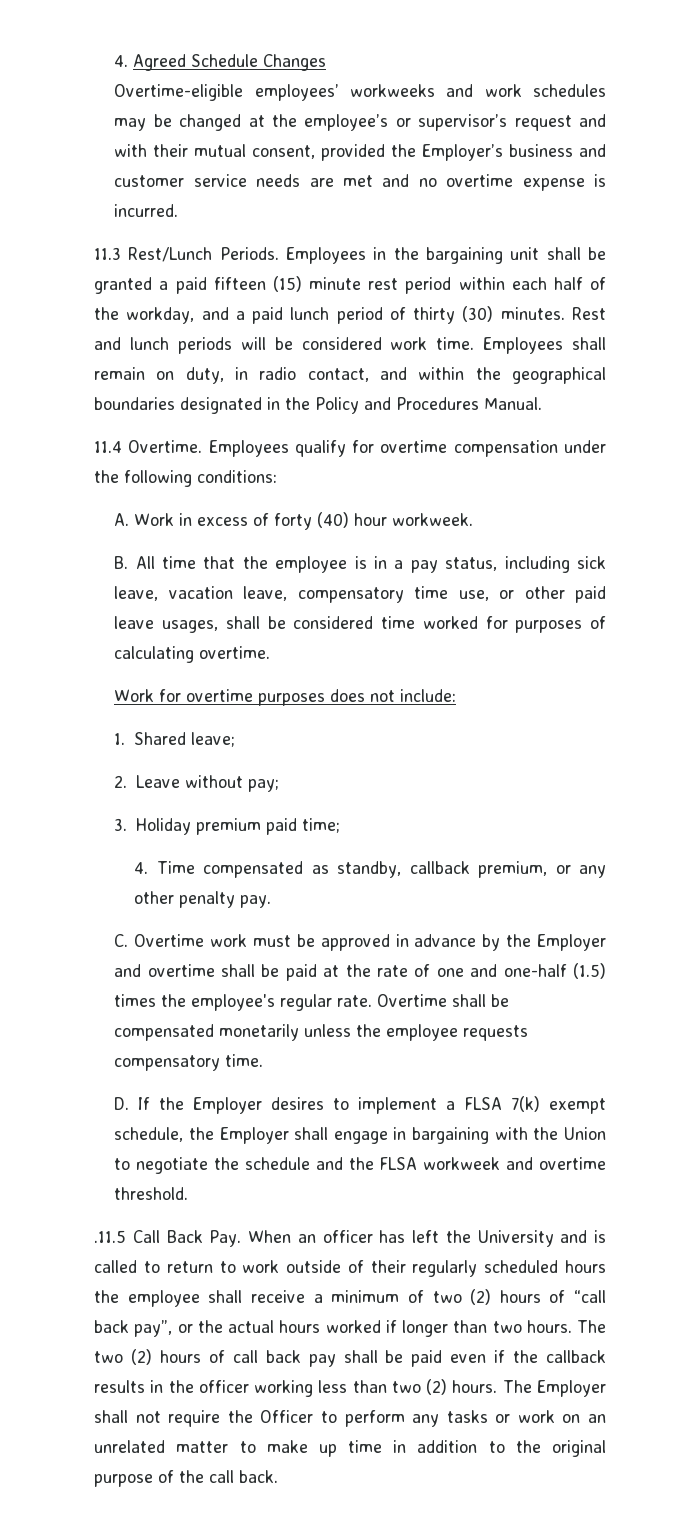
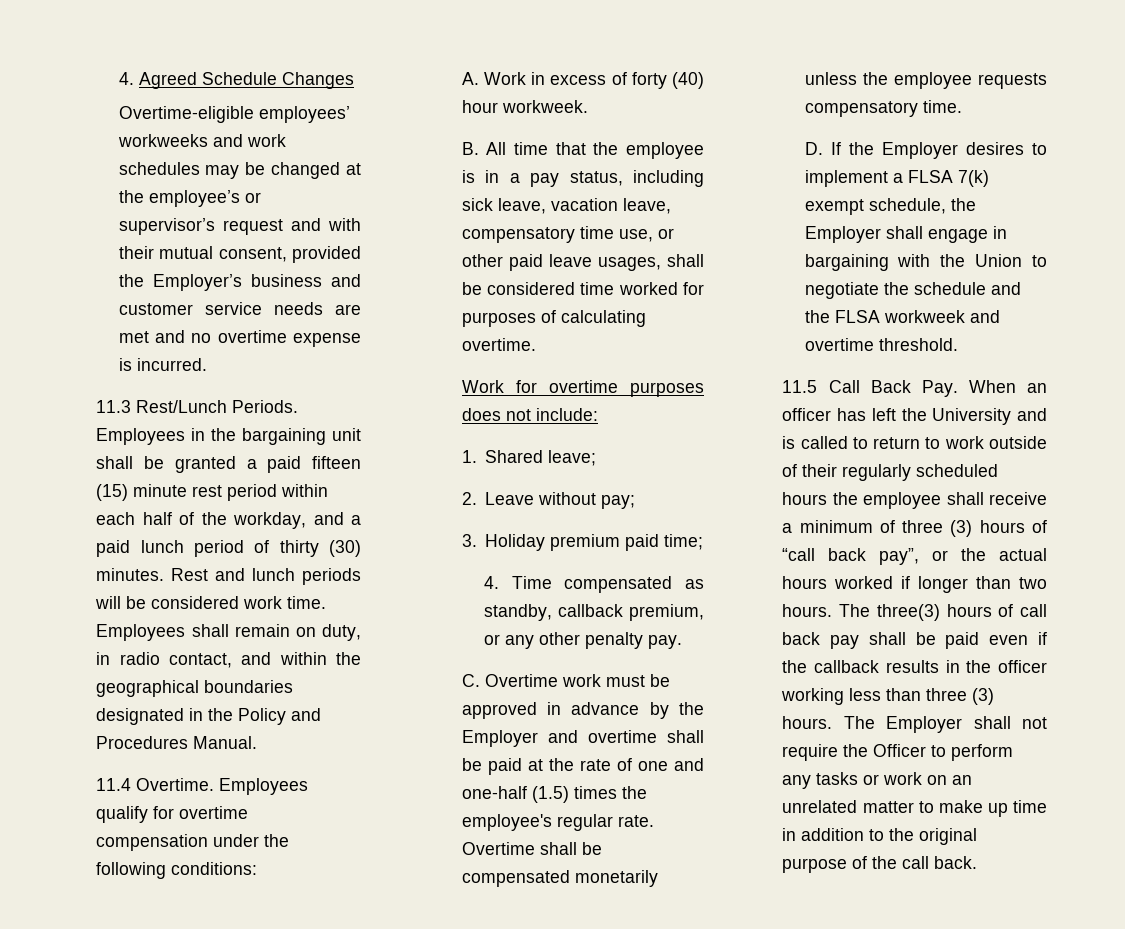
[94,1230,127,1243] .11.5 -> [782,380,818,393] 11.5
[432,1289,492,1305] two (2) -> [902,520,973,537] three (3)
[94,1349,153,1365] two (2) -> [876,604,940,621] three(3)
[391,1379,448,1395] two (2) -> [926,688,995,705] three (3)

